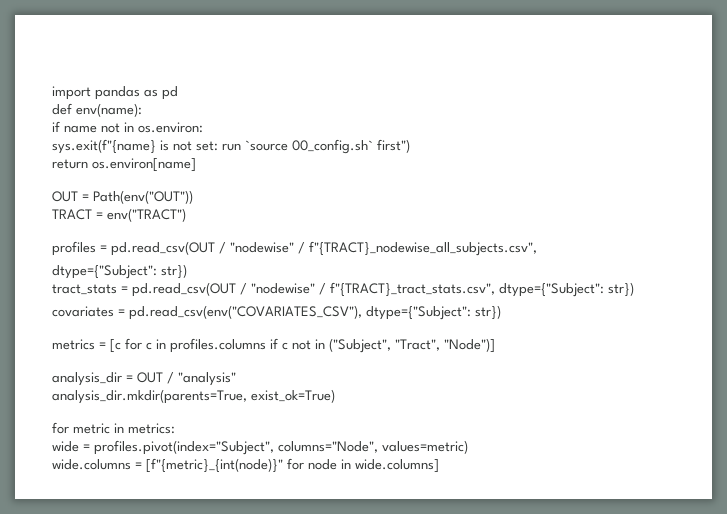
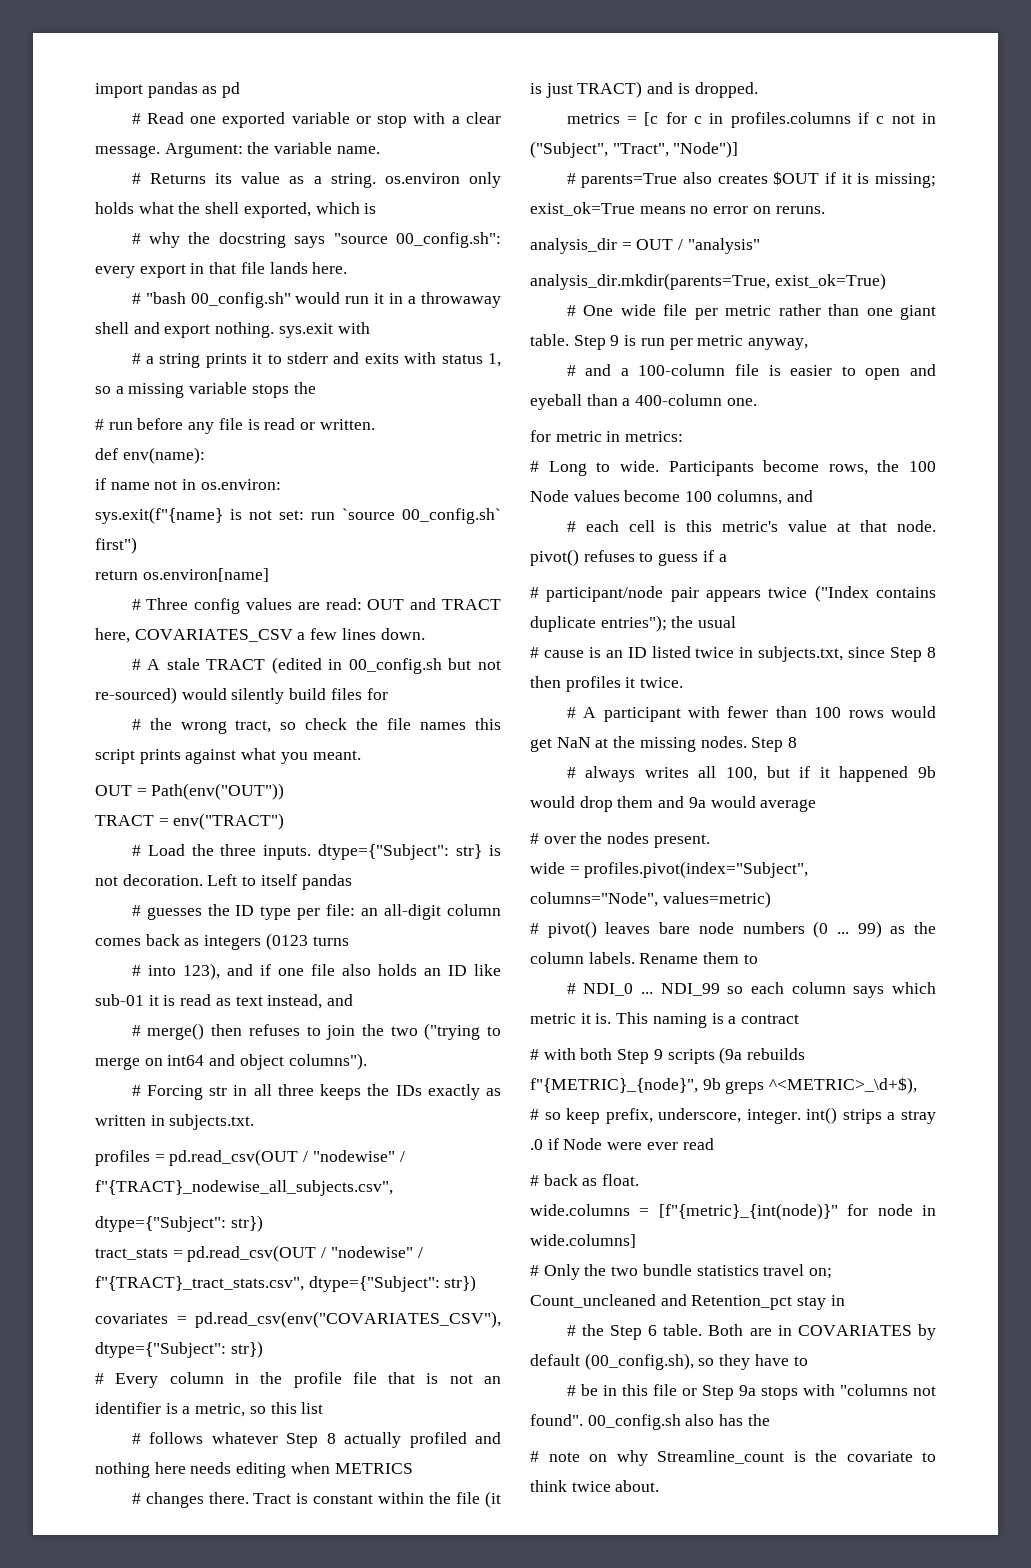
(178, 93) none -> [131,112,501,128] [95,142,380,158] [131,172,501,188] [95,202,377,218] [131,232,501,248] [95,262,348,278] [131,292,501,308] [95,322,370,338] [131,352,502,368] [95,382,316,398] [95,418,375,434] // # Read one exported variable or stop with a clear message. Argument: the variable name. // # Returns its value as a string. os.environ only holds what the shell exported, which is // # why the docstring says "source 00_config.sh": every export in that file lands here. // # "bash 00_config.sh" would run it in a throwaway shell and export nothing. sys.exit with // # a string prints it to stderr and exits with status 1, so a missing variable stops the // # run before any file is read or written.
(196, 165) none -> [131,598,501,614] [95,628,425,643] [131,657,501,674] [95,687,388,704] [131,718,501,734] [95,748,361,764] // # Three config values are read: OUT and TRACT here, COVARIATES_CSV a few lines down. // # A stale TRACT (edited in 00_config.sh but not re-sourced) would silently build files for // # the wrong tract, so check the file names this script prints against what you meant.
(186, 215) none -> [131,844,501,860] [95,874,352,890] [131,904,501,920] [95,933,349,950] [131,963,501,980] [95,994,354,1009] [131,1023,501,1040] [95,1053,367,1070] [131,1084,501,1100] [95,1114,255,1130] // # Load the three inputs. dtype={"Subject": str} is not decoration. Left to itself pandas // # guesses the ID type per file: an all-digit column comes back as integers (0123 turns // # into 123), and if one file also holds an ID like sub-01 it is read as text instead, and // # merge() then refuses to join the two ("trying to merge on int64 and object columns"). // # Forcing str in all three keeps the IDs exactly as written in subjects.txt.
(501, 312) none -> [95,1372,502,1388] [95,1402,324,1417] [131,1432,502,1448] [95,1462,413,1478] [131,1491,501,1508] [530,81,758,98] // # Every column in the profile file that is not an identifier is a metric, so this list // # follows whatever Step 8 actually profiled and nothing here needs editing when METRICS // # changes there. Tract is constant within the file (it is just TRACT) and is dropped.
(495, 345) none -> [566,171,936,188] [530,202,825,216] // # parents=True also creates $OUT if it is missing; exist_ok=True means no error on reruns.
[52,422,175,434] for metric in metrics: -> [566,304,936,320] [530,334,809,350] [566,364,936,380] [530,394,757,410] [530,430,684,442] [530,460,936,476] [530,490,813,505] [566,520,936,532] [530,549,727,566] [530,585,936,602] [530,615,737,632] [530,646,936,662] [530,676,684,692] [566,706,936,722] [530,736,798,752] [566,766,936,782] [530,796,817,812] [530,832,710,848] # One wide file per metric rather than one giant table. Step 9 is run per metric anyway, // # and a 100-column file is easier to open and eyeball than a 400-column one. // for metric in metrics: // # Long to wide. Participants become rows, the 100 Node values become 100 columns, and // # each cell is this metric's value at that node. pivot() refuses to guess if a // # participant/node pair appears twice ("Index contains duplicate entries"); the usual // # cause is an ID listed twice in subjects.txt, since Step 8 then profiles it twice. // # A participant with fewer than 100 rows would get NaN at the missing nodes. Step 8 // # always writes all 100, but if it happened 9b would drop them and 9a would average // # over the nodes present.
(468, 447) none -> [530,921,936,938] [530,952,758,964] [566,982,936,998] [530,1012,800,1028] [530,1047,806,1064] [530,1077,918,1094] [530,1107,936,1124] [530,1138,714,1150] [530,1174,640,1186] // # pivot() leaves bare node numbers (0 ... 99) as the column labels. Rename them to // # NDI_0 ... NDI_99 so each column says which metric it is. This naming is a contract // # with both Step 9 scripts (9a rebuilds f"{METRIC}_{node}", 9b greps ^<METRIC>_\d+$), // # so keep prefix, underscore, integer. int() strips a stray .0 if Node were ever read // # back as float.
(439, 466) none -> [530,1264,833,1280] [530,1294,845,1310] [566,1324,936,1340] [530,1353,808,1370] [566,1384,936,1400] [530,1414,770,1430] [530,1450,936,1466] [530,1480,660,1492] // # Only the two bundle statistics travel on; Count_uncleaned and Retention_pct stay in // # the Step 6 table. Both are in COVARIATES by default (00_config.sh), so they have to // # be in this file or Step 9a stops with "columns not found". 00_config.sh also has the // # note on why Streamline_count is the covariate to think twice about.

